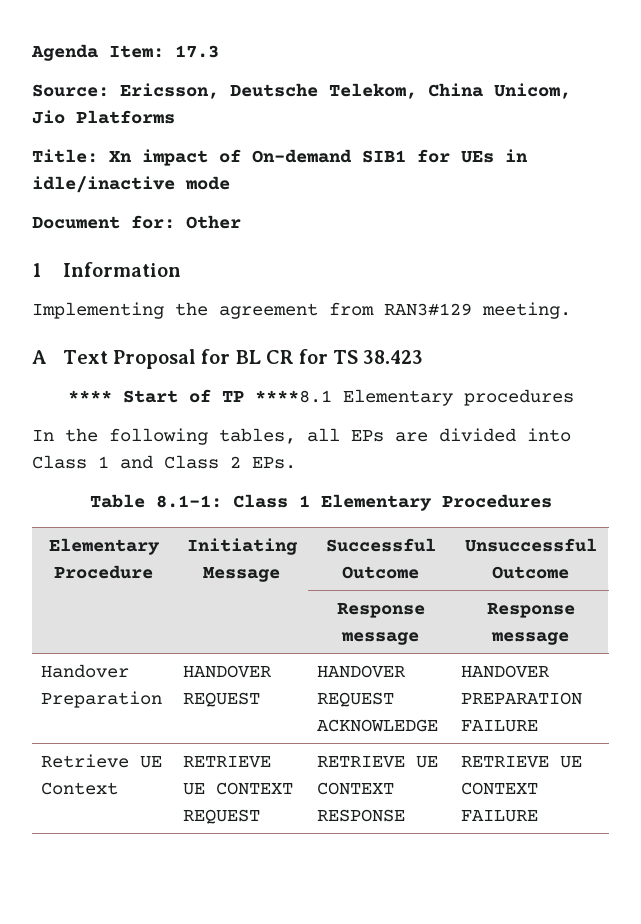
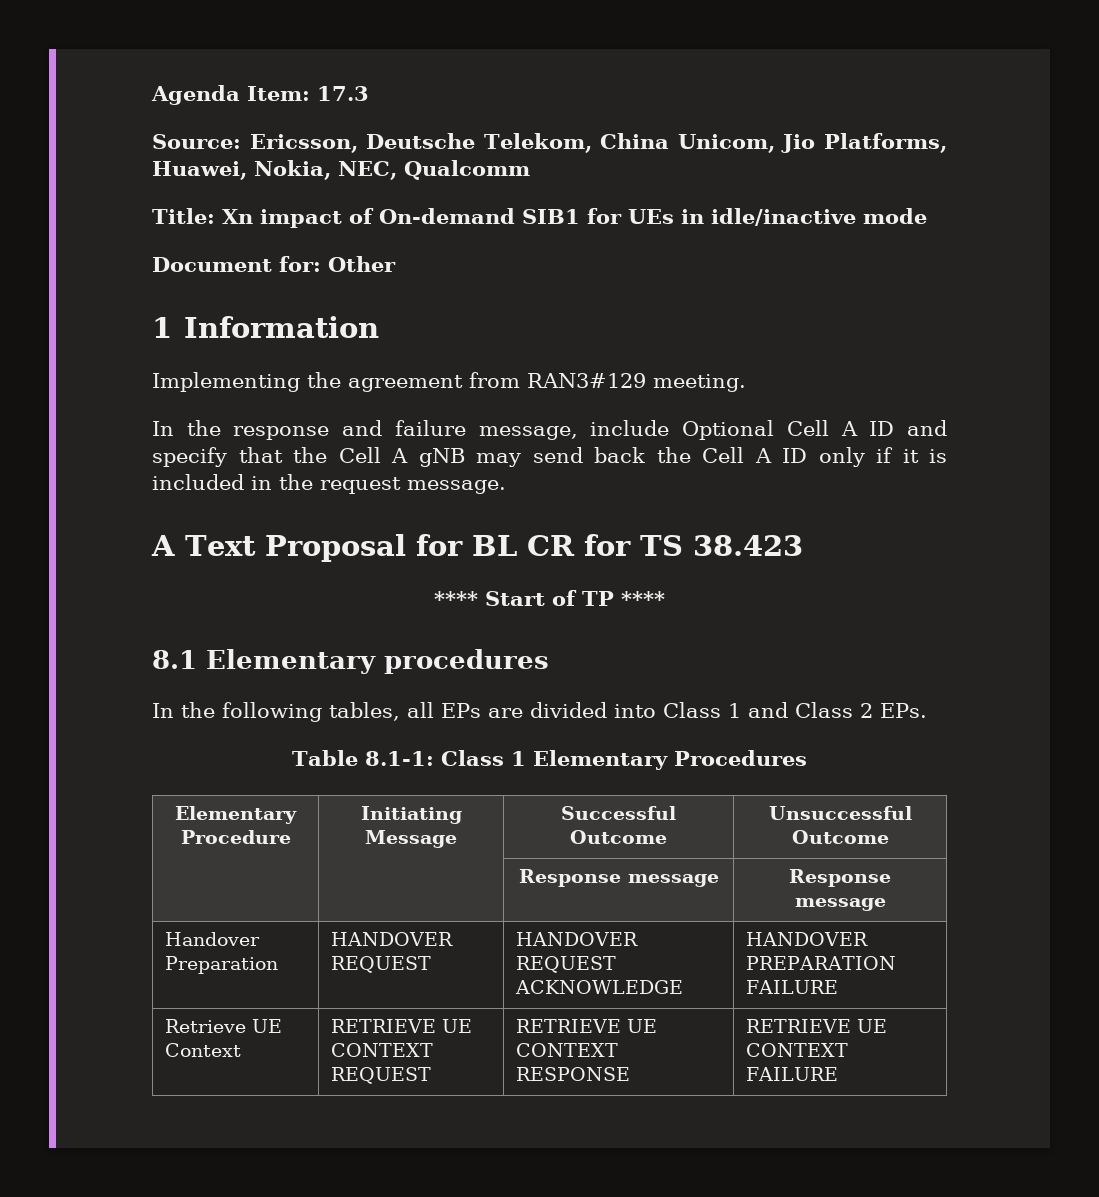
[76,110,175,124] Platforms -> [824,133,947,153] [152,160,530,180] Platforms, Huawei, Nokia, NEC, Qualcomm
(571, 310) none -> [152,420,948,440] [152,447,947,467] [152,474,506,494] // In the response and failure message, include Optional Cell A ID and specify that the Cell A gNB may send back the Cell A ID only if it is included in the request message.
[254,390,332,403] ****8.1 -> [621,591,665,606] [152,650,197,669] **** // 8.1

